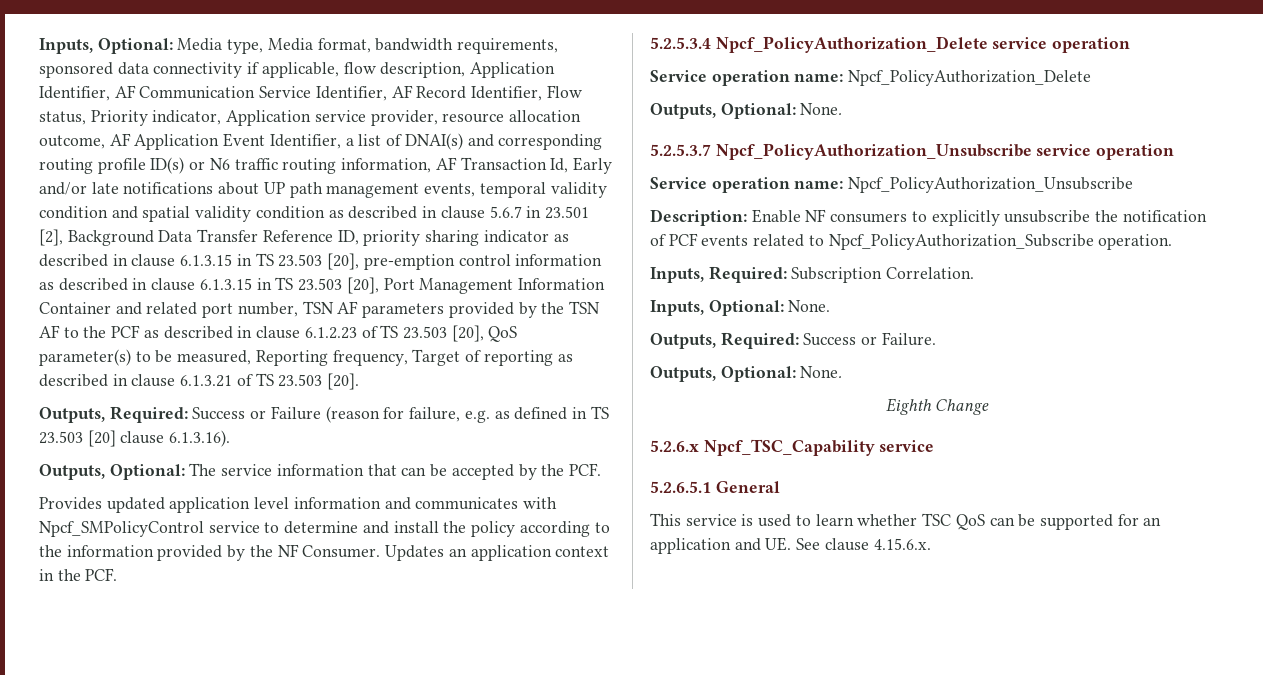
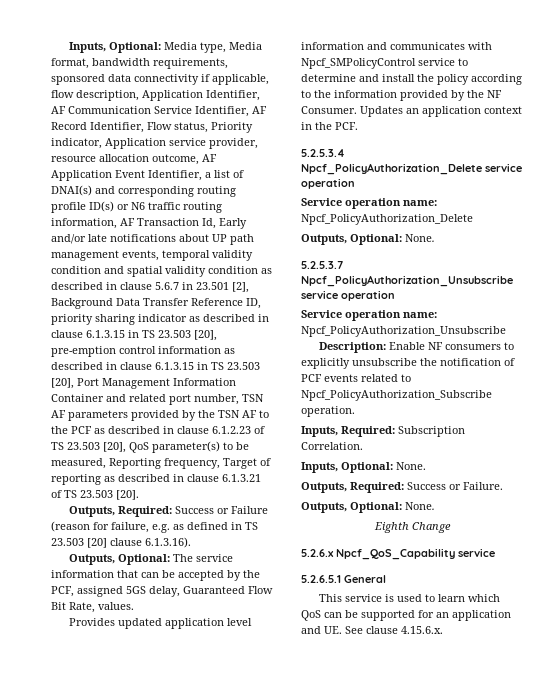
[568,463,601,476] PCF. -> [51,586,273,597] [51,602,134,613] PCF, assigned 5GS delay, Guaranteed Flow Bit Rate, values.
[703,439,875,456] Npcf_TSC_Capability -> [336,548,455,560] Npcf_QoS_Capability
[857,513,952,526] whether TSC -> [468,594,501,602] which

